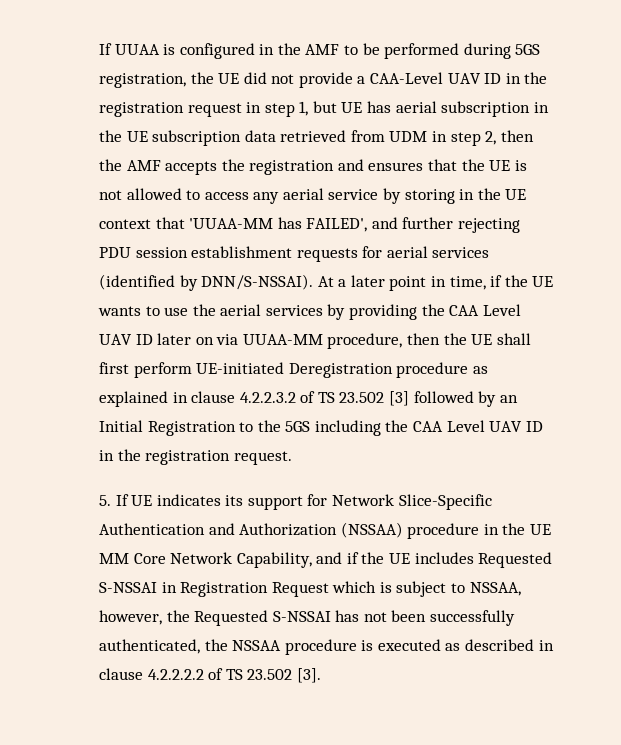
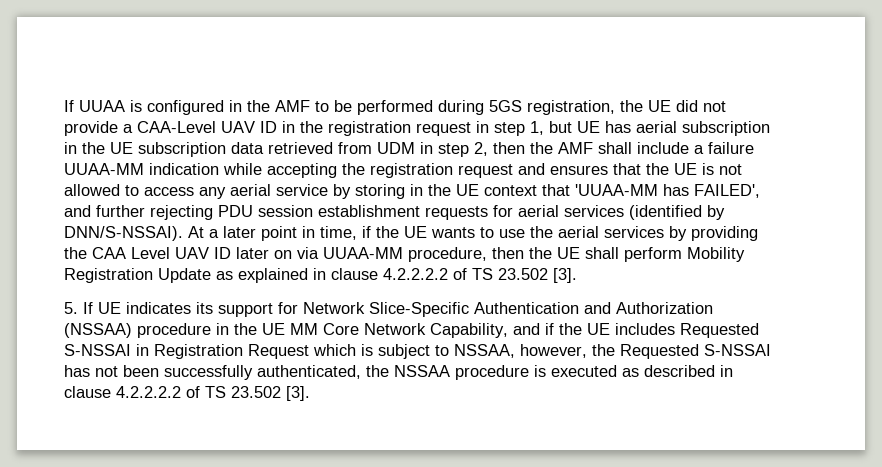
[165,159,335,175] accepts the registration -> [597,142,754,154] [63,163,513,178] shall include a failure UUAA-MM indication while accepting the registration request
[98,362,469,378] first perform UE-initiated Deregistration procedure -> [623,247,745,262] [63,268,211,283] perform Mobility Registration Update
[239,391,518,407] [98,420,543,436] [98,449,292,465] 4.2.2.3.2 of TS 23.502 [3] followed by an Initial Registration to the 5GS including the CAA Level UAV ID in the registration request. -> [382,268,577,283] 4.2.2.2.2 of TS 23.502 [3].

